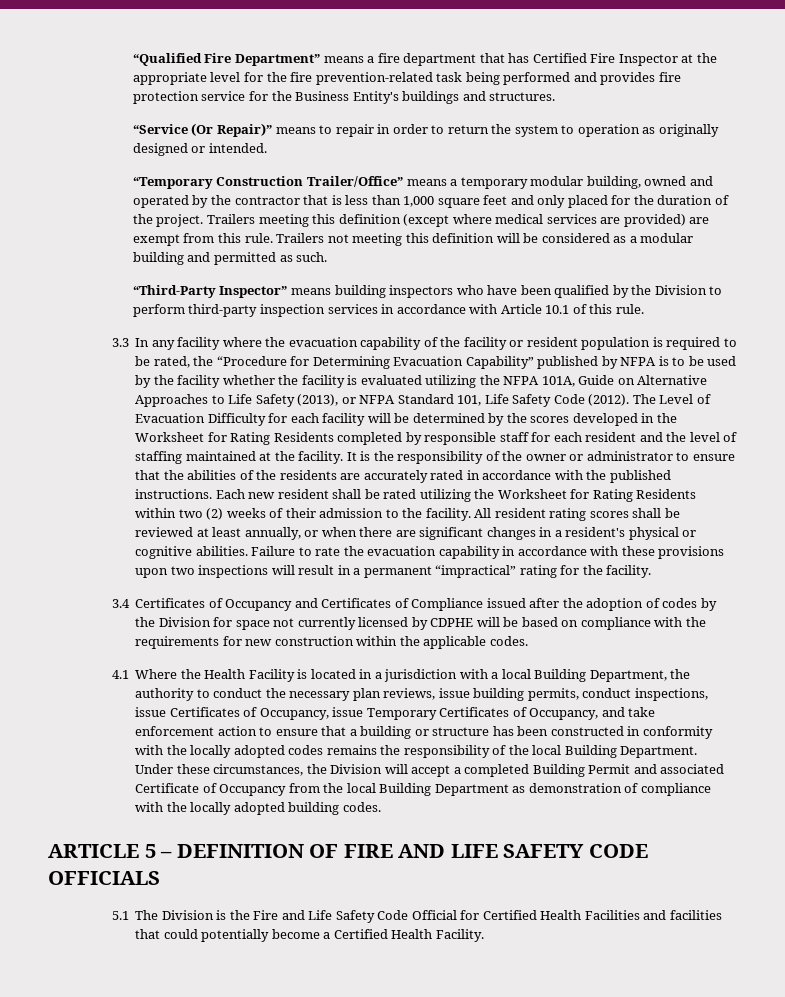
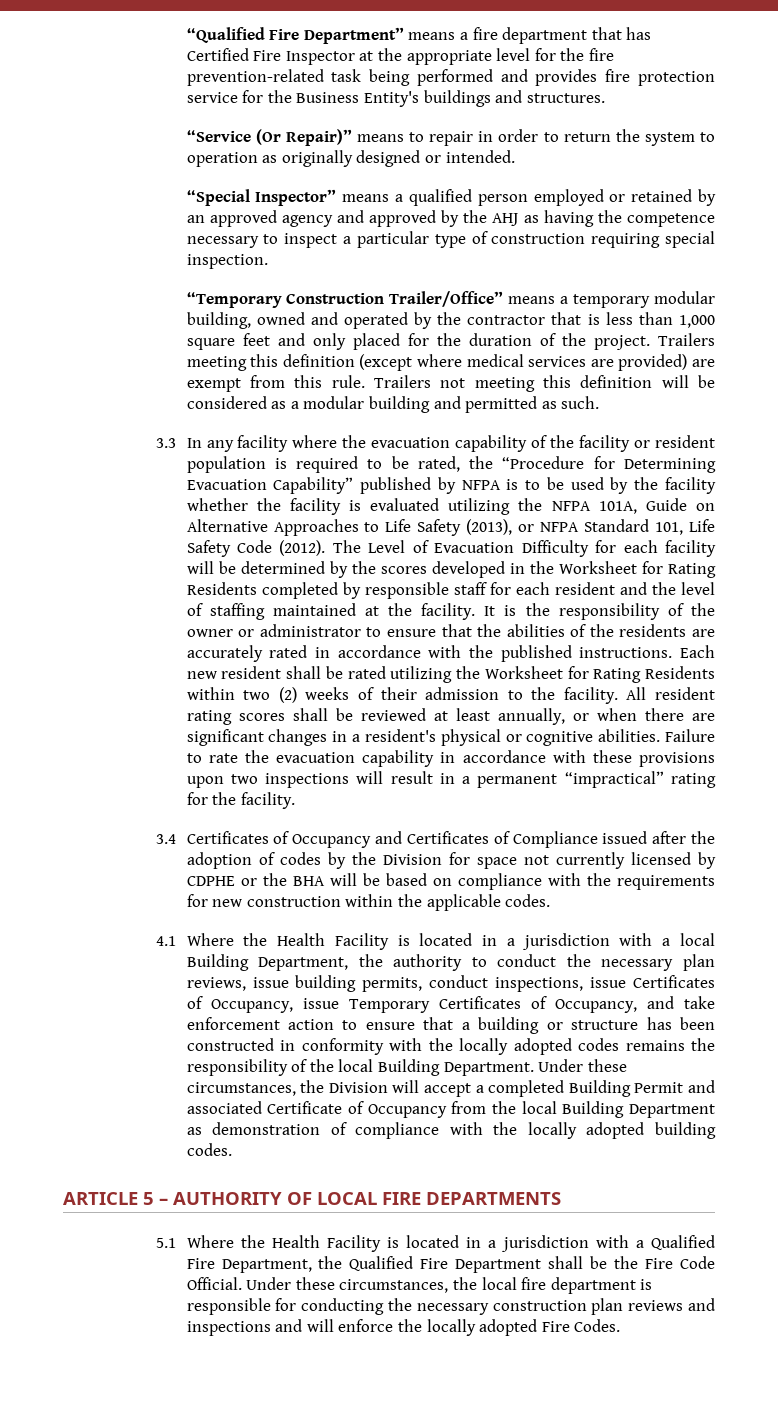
(267, 148) none -> [186,189,716,206] [186,210,715,227] [186,231,715,248] [186,254,268,269] // “Special Inspector” means a qualified person employed or retained by an approved agency and approved by the AHJ as having the competence necessary to inspect a particular type of construction requiring special inspection.
[132,285,723,298] [132,304,644,317] // “Third-Party Inspector” means building inspectors who have been qualified by the Division to perform third-party inspection services in accordance with Article 10.1 of this rule. -> (600, 402) none
(474, 622) none -> [240,873,325,886] or the BHA
[176,844,648,858] [48,871,160,885] [111,910,722,923] [135,929,484,942] DEFINITION OF FIRE AND LIFE SAFETY CODE OFFICIALS // 5.1 The Division is the Fire and Life Safety Code Official for Certified Health Facilities and facilities that could potentially become a Certified Health Facility. -> [173,1192,561,1205] [155,1235,715,1252] [186,1256,716,1273] [186,1277,653,1294] [186,1298,715,1315] [186,1319,621,1336] AUTHORITY OF LOCAL FIRE DEPARTMENTS // 5.1 Where the Health Facility is located in a jurisdiction with a Qualified Fire Department, the Qualified Fire Department shall be the Fire Code Official. Under these circumstances, the local fire department is responsible for conducting the necessary construction plan reviews and inspections and will enforce the locally adopted Fire Codes.

